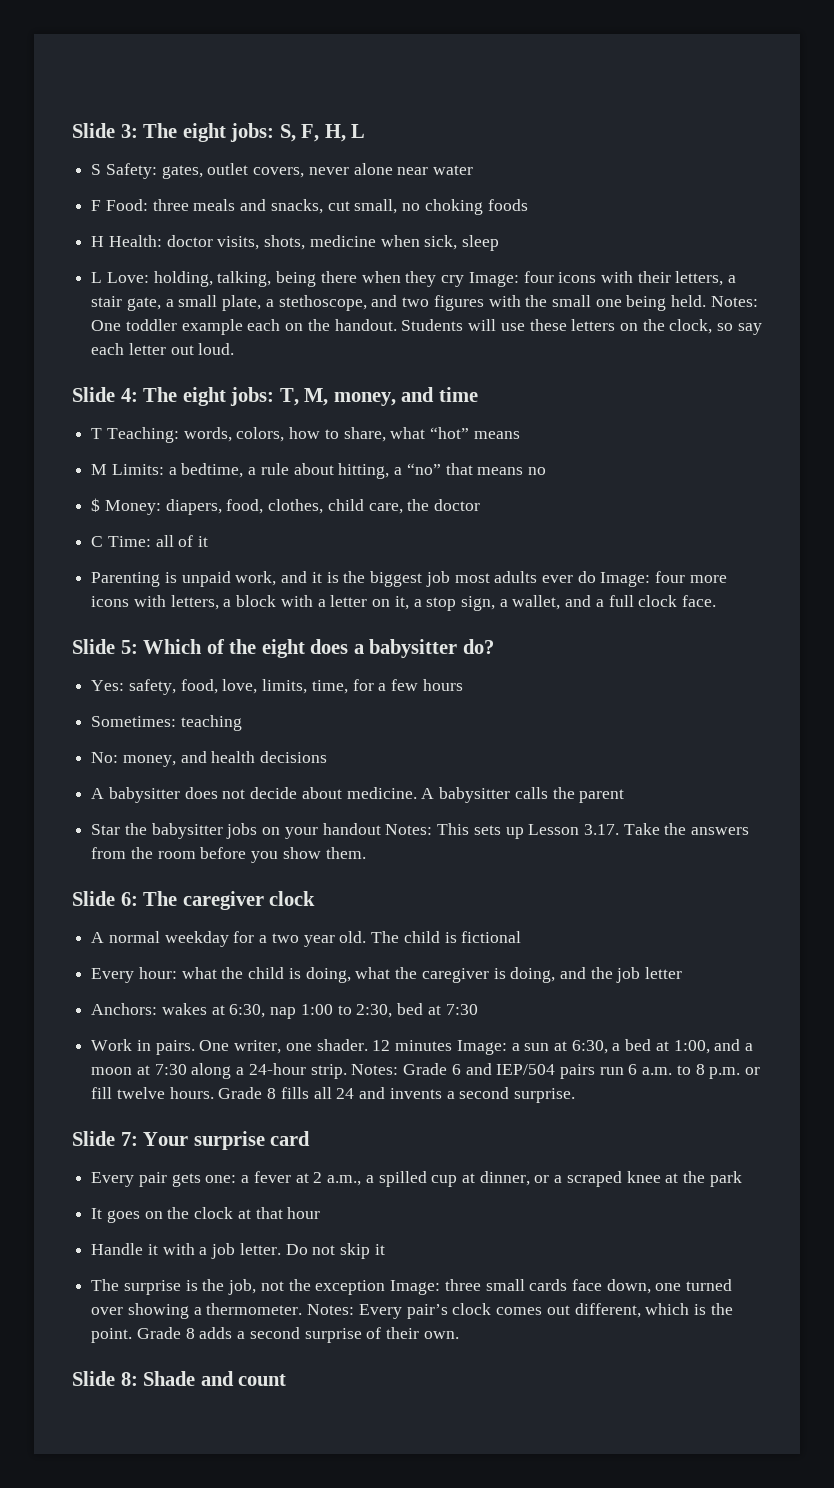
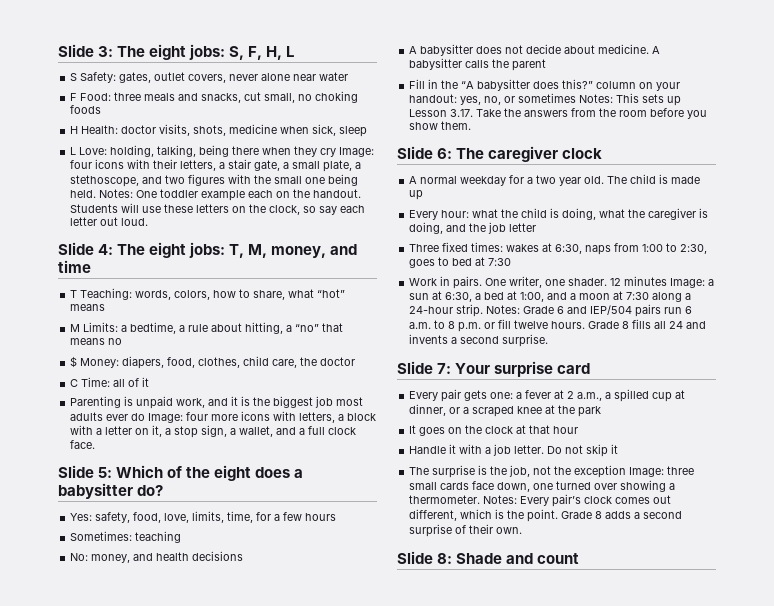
[91,823,381,839] Star the babysitter jobs on your handout -> [409,79,681,91] [409,93,577,105] Fill in the “A babysitter does this?” column on your handout: yes, no, or sometimes
[461,931,522,943] fictional -> [671,176,701,184] [409,190,424,200] made up
[91,1003,158,1015] Anchors: -> [409,242,504,252] Three fixed times:
[270,1007,297,1019] nap -> [585,243,640,255] naps from
(393, 1011) none -> [409,257,450,268] goes to

